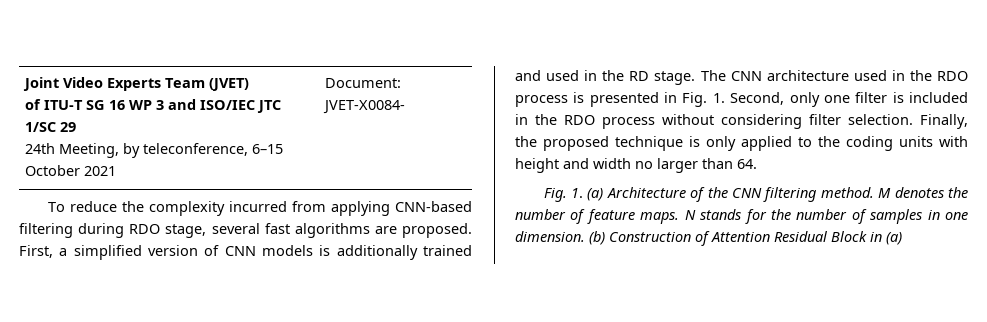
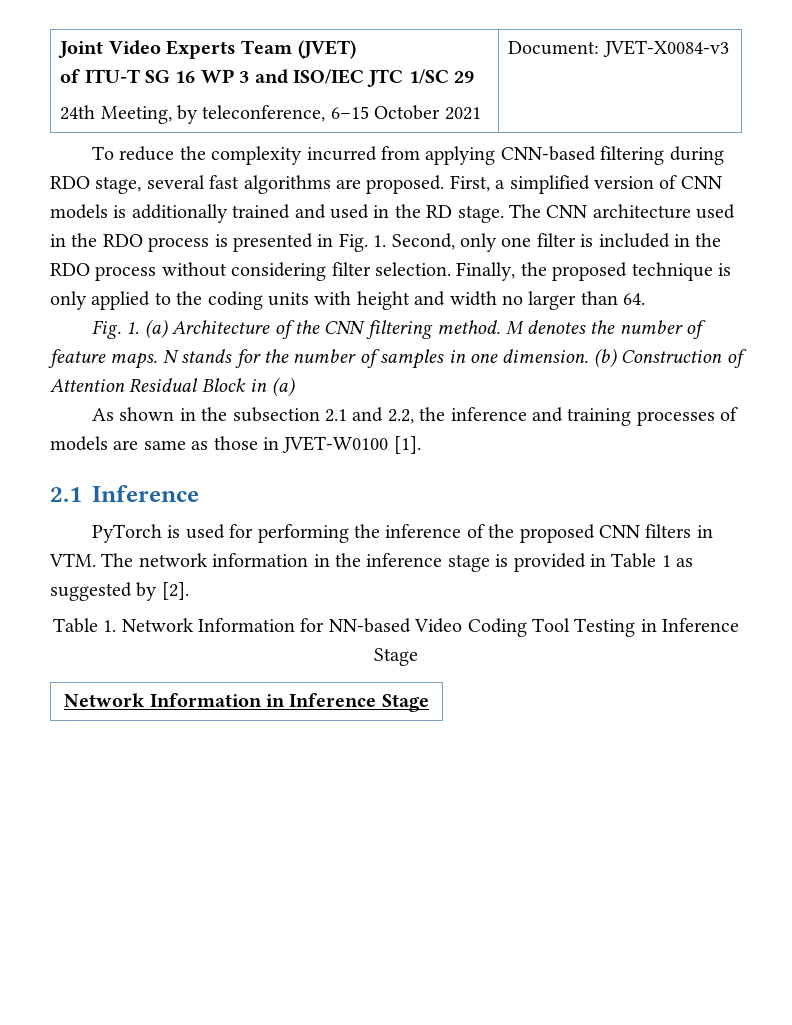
[322,100,405,114] JVET-X0084- -> [602,40,729,57] JVET-X0084-v3
(902, 238) none -> [92,407,739,426] [50,436,421,454] [50,485,199,502] [92,524,713,543] [49,553,694,572] [50,582,189,601] [52,618,740,637] [374,648,418,666] [64,693,429,712] // As shown in the subsection 2.1 and 2.2, the inference and training processes of models are same as those in JVET-W0100 [1]. // 2.1 Inference // PyTorch is used for performing the inference of the proposed CNN filters in VTM. The network information in the inference stage is provided in Table 1 as suggested by [2]. // Table 1. Network Information for NN-based Video Coding Tool Testing in Inference Stage // Network Information in Inference Stage

